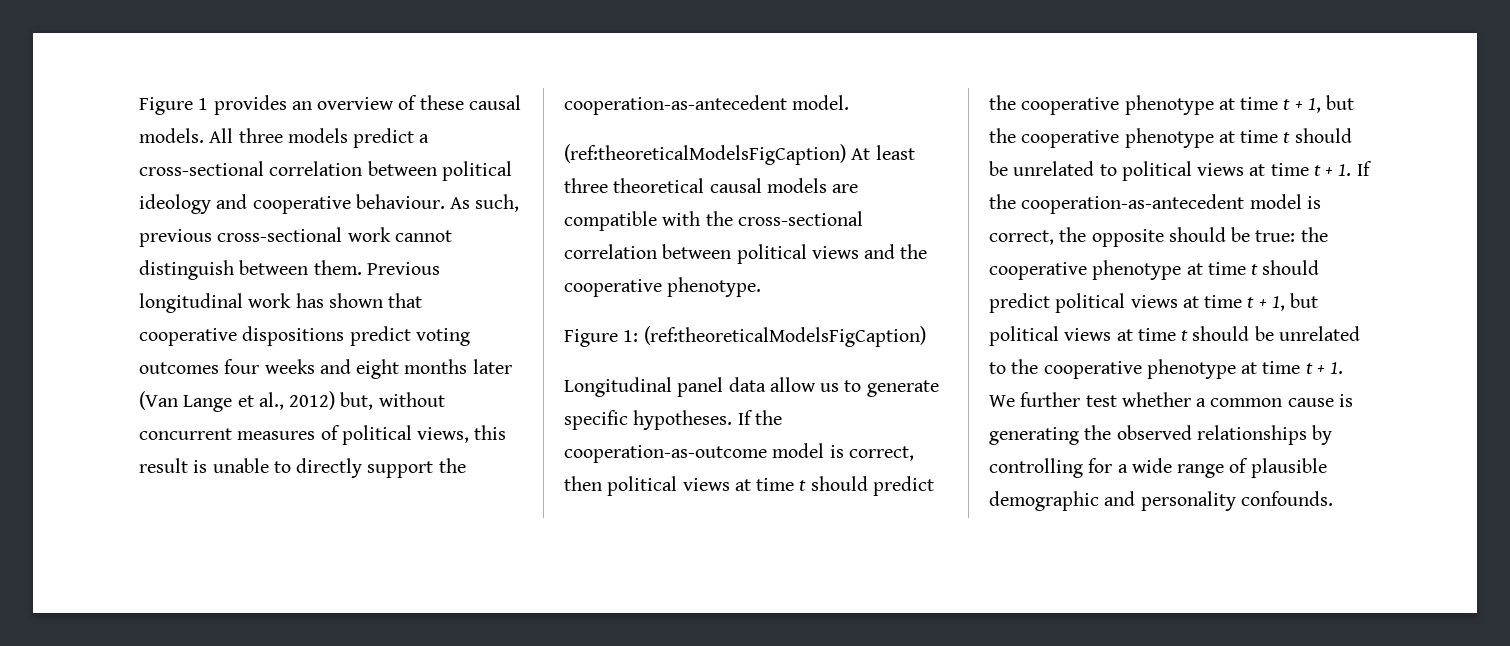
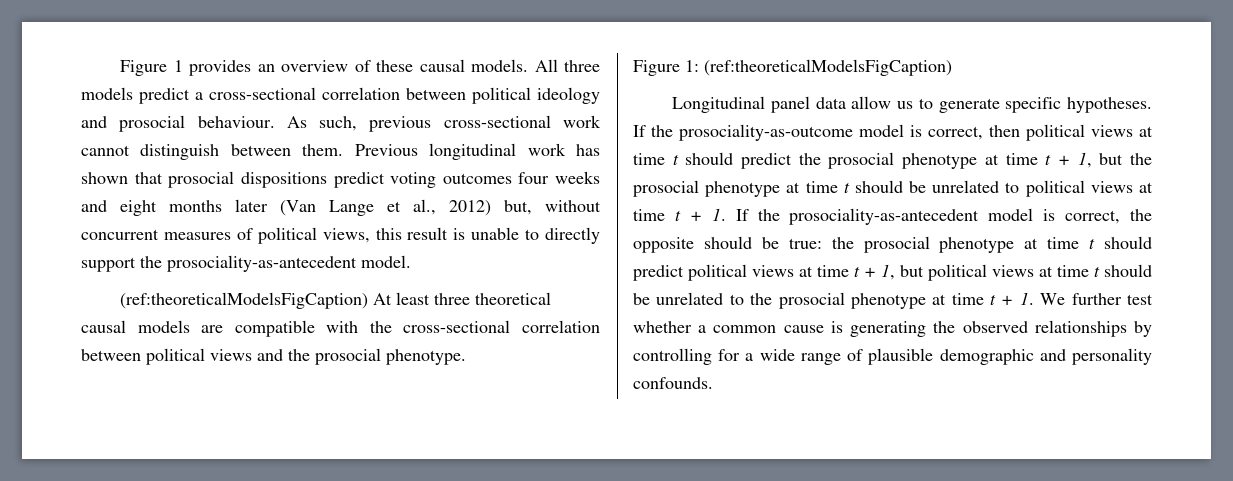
[252,196,351,214] cooperative -> [119,115,186,132] prosocial
[139,328,237,346] cooperative -> [168,171,235,188] prosocial
[564,95,787,115] cooperation-as-antecedent -> [167,255,357,272] prosociality-as-antecedent
[564,279,662,297] cooperative -> [315,348,381,365] prosocial
[564,445,767,463] cooperation-as-outcome -> [679,124,853,141] prosociality-as-outcome
[1021,97,1120,115] cooperative -> [828,152,895,169] prosocial
[1021,130,1120,148] cooperative -> [633,180,699,197] prosocial
[1021,194,1245,214] cooperation-as-antecedent -> [789,208,980,225] prosociality-as-antecedent
[989,262,1087,280] cooperative -> [863,236,930,253] prosocial
[1043,361,1142,379] cooperative -> [778,292,845,309] prosocial

